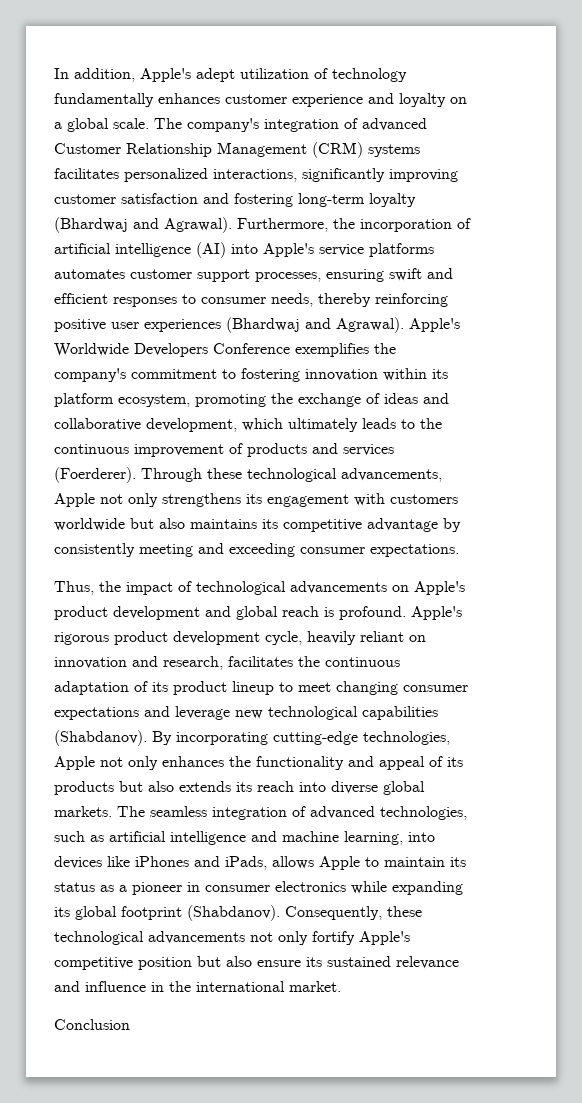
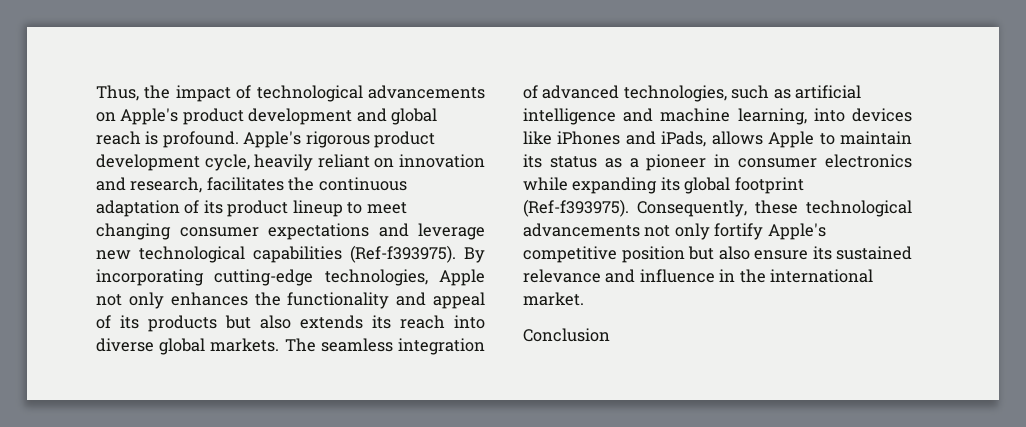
[54,68,407,82] [54,93,467,107] [54,118,427,132] [54,142,420,158] [54,168,458,182] [54,193,416,207] [54,217,471,233] [54,242,434,258] [54,268,453,282] [54,293,448,307] [54,317,460,333] [54,343,396,357] [54,368,448,382] [54,393,449,407] [54,418,442,432] [54,443,394,457] [54,467,442,483] [54,493,458,507] [54,518,461,532] [54,543,459,557] In addition, Apple's adept utilization of technology fundamentally enhances customer experience and loyalty on a global scale. The company's integration of advanced Customer Relationship Management (CRM) systems facilitates personalized interactions, significantly improving customer satisfaction and fostering long-term loyalty (Bhardwaj and Agrawal). Furthermore, the incorporation of artificial intelligence (AI) into Apple's service platforms automates customer support processes, ensuring swift and efficient responses to consumer needs, thereby reinforcing positive user experiences (Bhardwaj and Agrawal). Apple's Worldwide Developers Conference exemplifies the company's commitment to fostering innovation within its platform ecosystem, promoting the exchange of ideas and collaborative development, which ultimately leads to the continuous improvement of products and services (Foerderer). Through these technological advancements, Apple not only strengthens its engagement with customers worldwide but also maintains its competitive advantage by consistently meeting and exceeding consumer expectations. // -> (96, 93) none
[54,730,147,746] (Shabdanov). -> [350,245,456,263] (Ref-f393975).
[187,905,280,921] (Shabdanov). -> [523,199,629,217] (Ref-f393975).

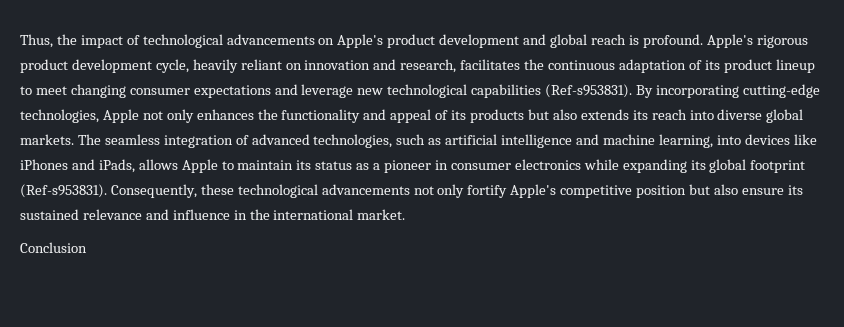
[350,245,456,263] (Ref-f393975). -> [545,84,633,98] (Ref-s953831).
[523,199,629,217] (Ref-f393975). -> [20,184,107,198] (Ref-s953831).

